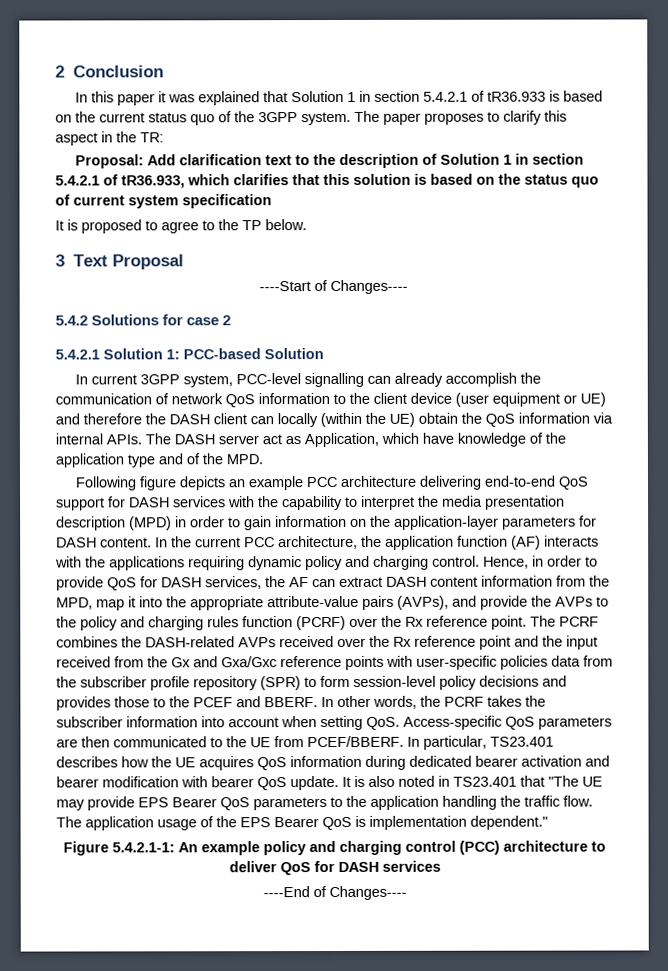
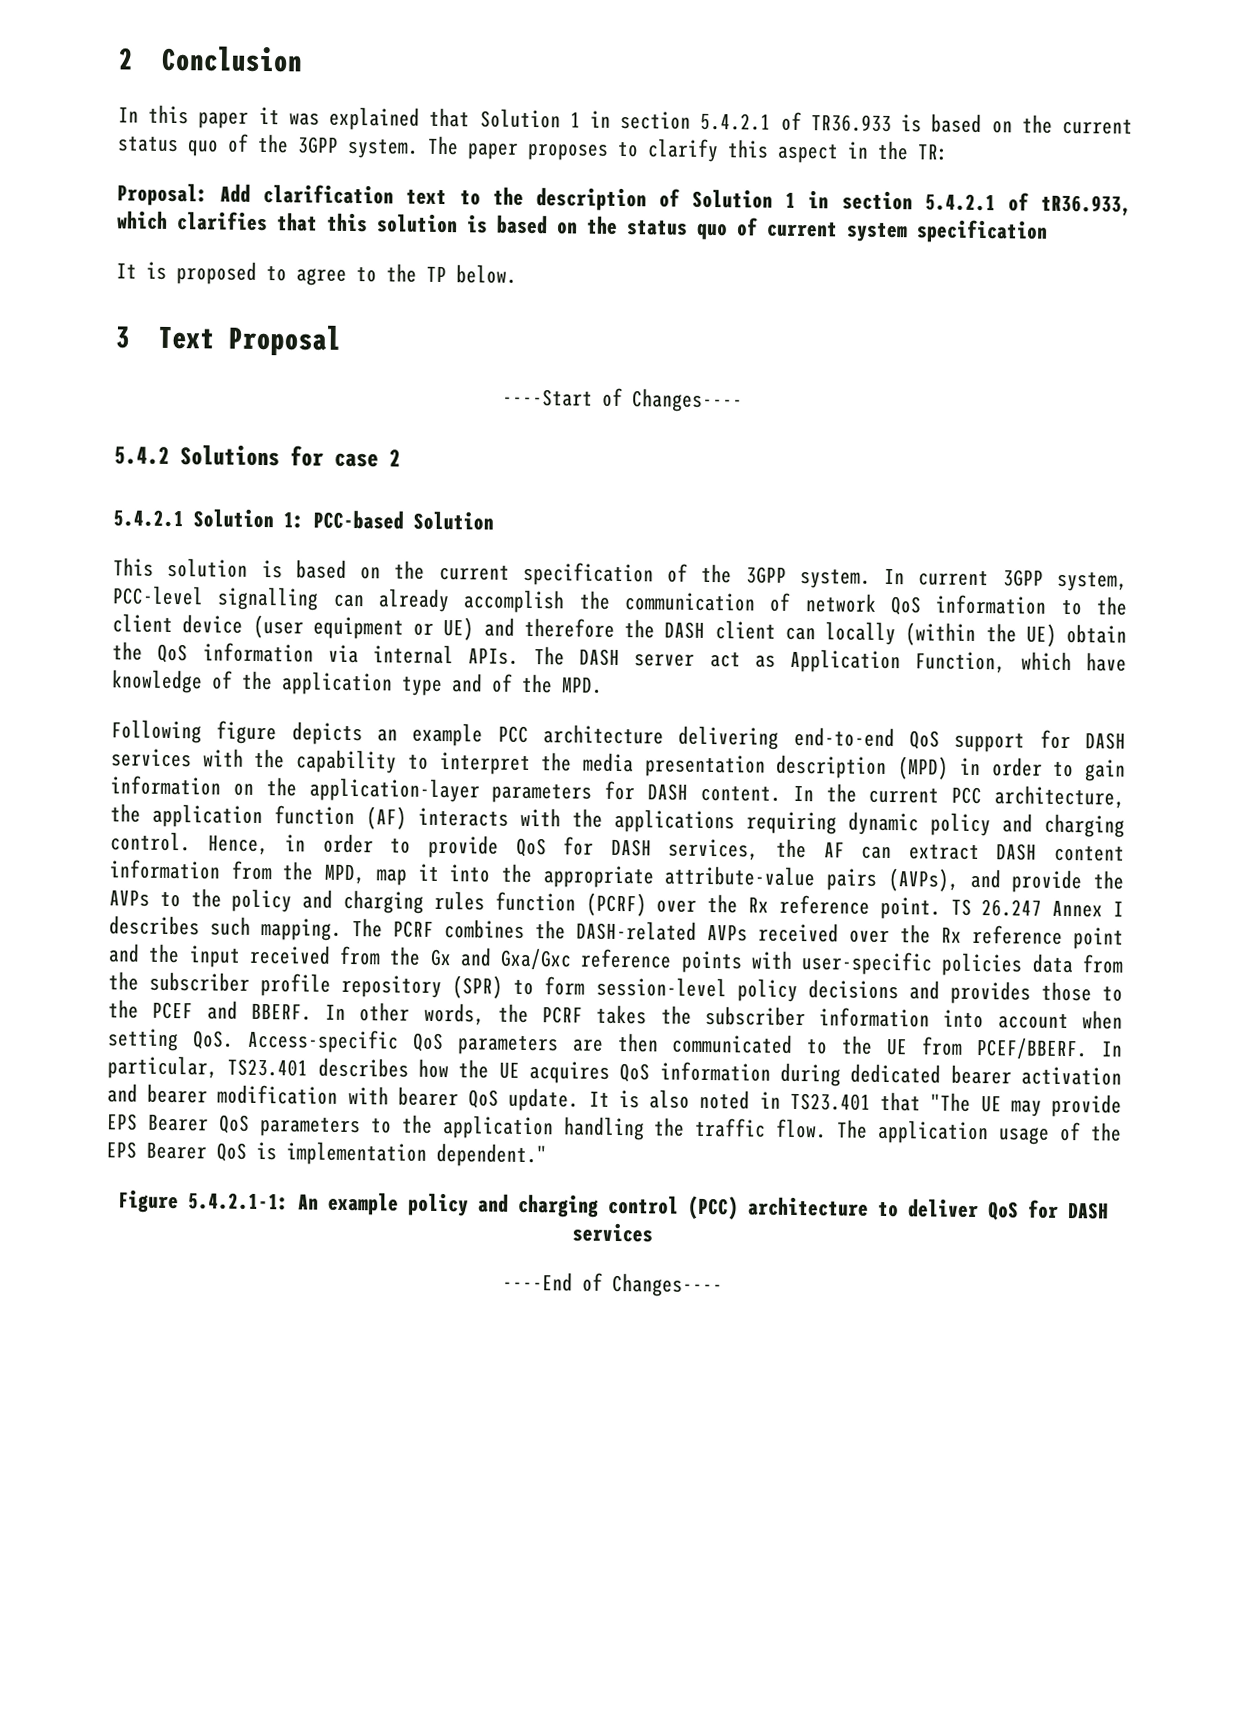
[486,91,546,102] tR36.933 -> [810,114,892,133] TR36.933
(324, 354) none -> [113,557,871,589] This solution is based on the current specification of the 3GPP system.
[304,432,379,448] Application, -> [790,648,1007,674] Application Function,
(527, 622) none -> [950,898,1125,918] [109,915,342,941] TS 26.247 Annex I describes such mapping.

